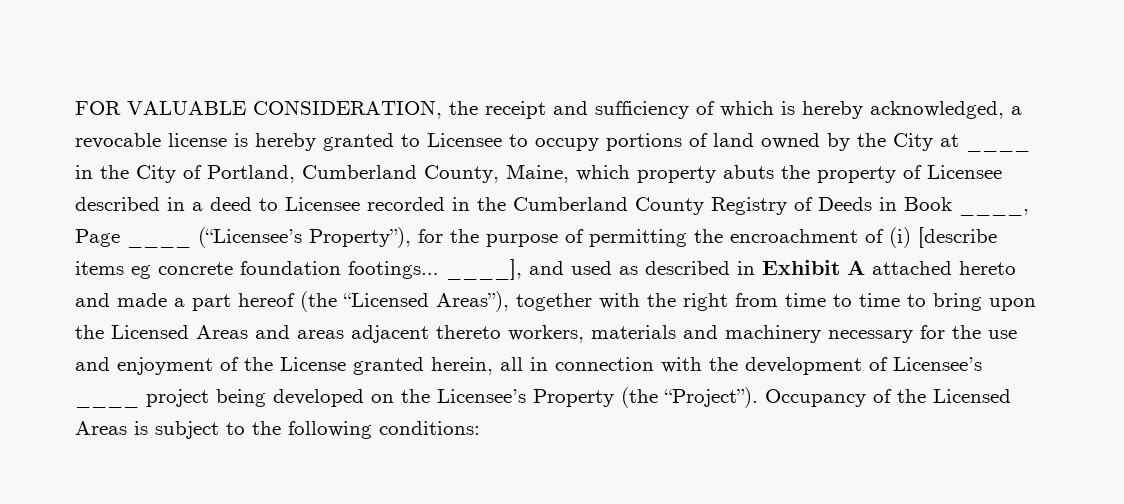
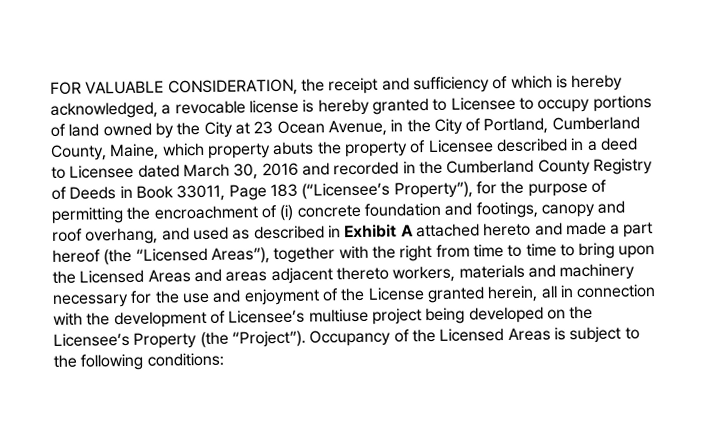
[966,147,1030,152] ____ -> [253,119,387,137] 23 Ocean Avenue,
(360, 204) none -> [137,162,330,180] dated March 30, 2016 and
[959,209,1029,216] [75,229,191,248] ____, Page ____ -> [176,183,298,202] 33011, Page 183
[918,227,997,248] [75,259,522,280] [describe items eg concrete foundation footings… ____], -> [296,200,626,219] [52,227,159,245] concrete foundation and footings, canopy and roof overhang,
[75,403,139,408] ____ -> [308,308,369,323] multiuse

